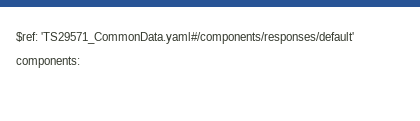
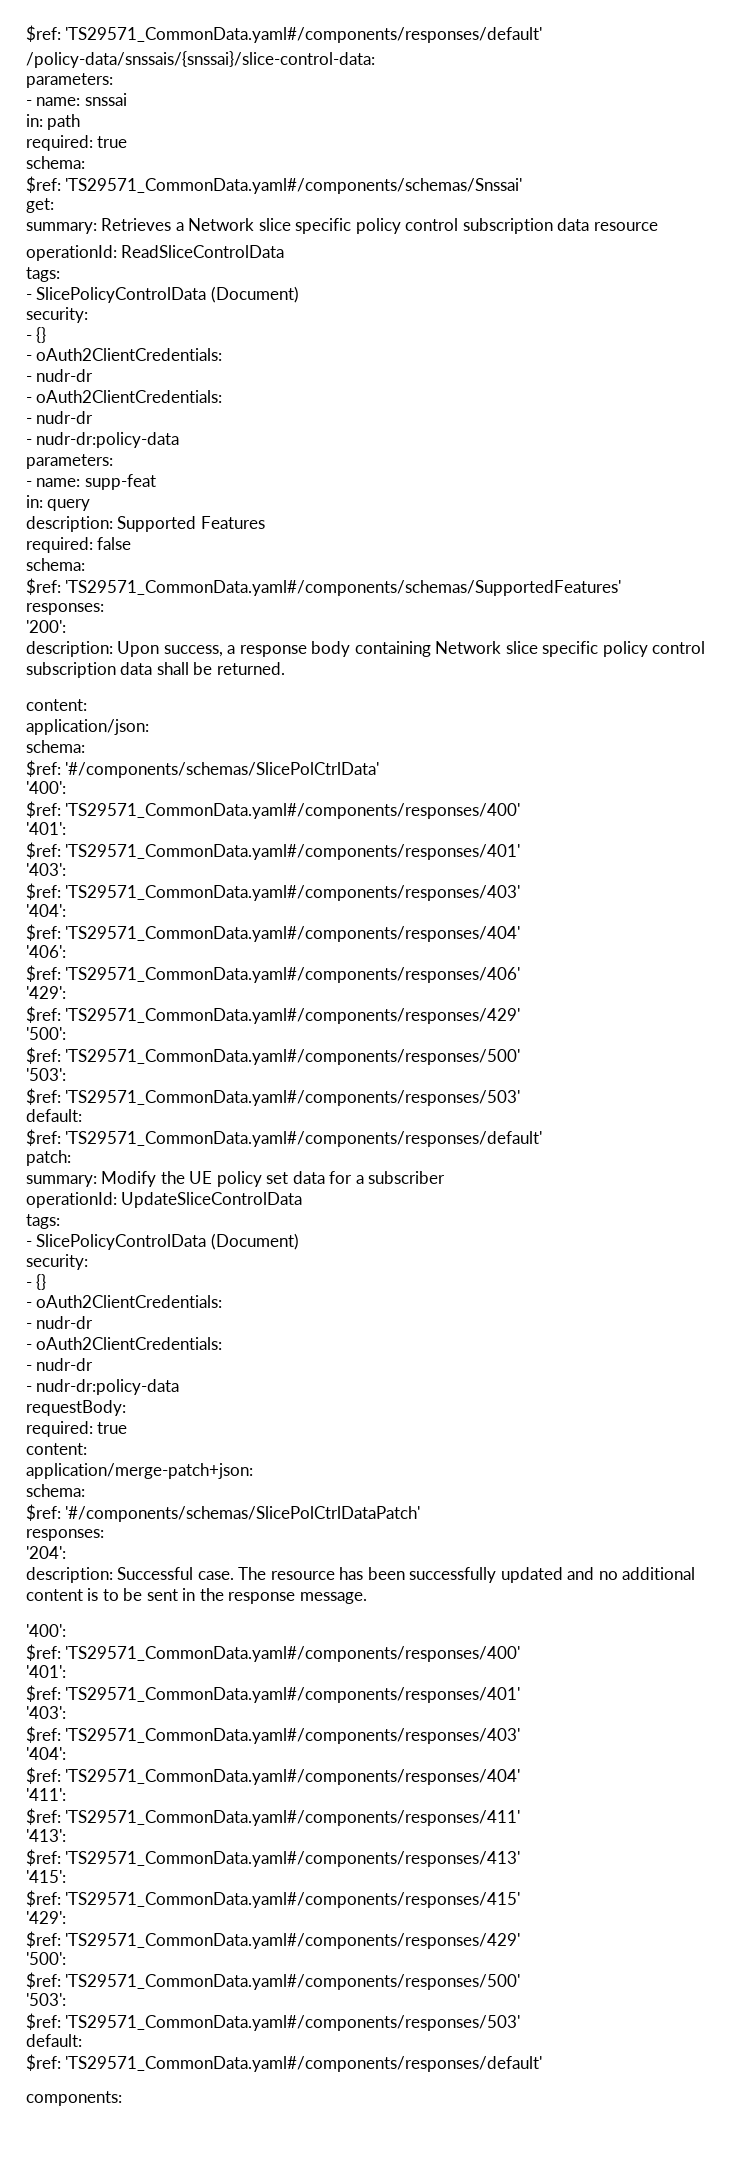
[16,32,355,44] $ref: 'TS29571_CommonData.yaml#/components/responses/default' -> [26,25,543,43] [26,51,375,68] [26,73,113,88] [26,93,127,106] [26,114,81,130] [26,135,128,151] [26,156,85,169] [26,176,523,194] [26,198,54,213] [26,218,658,234] [26,245,285,261] [26,267,60,282] [26,286,299,303] [26,307,88,323] [26,327,47,343] [26,348,223,361] [26,369,94,382] [26,390,223,403] [26,411,94,424] [26,432,180,448] [26,454,113,469] [26,474,156,490] [26,495,91,511] [26,516,265,532] [26,537,132,553] [26,558,85,571] [26,578,622,596] [26,603,104,615] [26,620,66,633] [26,641,706,657] [26,662,285,678] [26,699,87,711] [26,719,149,735] [26,740,85,753] [26,760,380,778] [26,781,66,794] [26,801,521,819] [26,822,66,835] [26,842,521,860] [26,863,66,876] [26,883,521,901] [26,904,66,917] [26,924,521,942] [26,945,66,958] [26,965,521,983] [26,986,66,999] [26,1006,521,1024] [26,1027,66,1040] [26,1047,521,1065] [26,1068,66,1081] [26,1088,521,1106] [26,1109,82,1122] [26,1129,543,1147] [26,1150,71,1166] [26,1171,446,1187] [26,1192,303,1208] [26,1214,60,1229] [26,1233,299,1250] [26,1254,88,1270] [26,1274,47,1290] [26,1295,223,1308] [26,1316,94,1329] [26,1337,223,1350] [26,1358,94,1371] [26,1379,180,1395] [26,1400,126,1416] [26,1421,128,1437] [26,1443,87,1455] [26,1463,253,1479] [26,1484,85,1497] [26,1504,421,1522] [26,1529,104,1541] [26,1546,66,1559] [26,1567,696,1583] [26,1588,367,1604] [26,1624,66,1637] [26,1644,521,1662] [26,1665,66,1678] [26,1685,521,1703] [26,1706,66,1719] [26,1726,521,1744] [26,1747,66,1760] [26,1767,521,1785] [26,1788,66,1801] [26,1808,521,1826] [26,1829,66,1842] [26,1849,521,1867] [26,1870,66,1883] [26,1890,521,1908] [26,1911,66,1924] [26,1931,521,1949] [26,1952,66,1965] [26,1972,521,1990] [26,1993,66,2006] [26,2013,521,2031] [26,2034,82,2047] [26,2054,543,2072] $ref: 'TS29571_CommonData.yaml#/components/responses/default' // /policy-data/snssais/{snssai}/slice-control-data: // parameters: // - name: snssai // in: path // required: true // schema: // $ref: 'TS29571_CommonData.yaml#/components/schemas/Snssai' // get: // summary: Retrieves a Network slice specific policy control subscription data resource // operationId: ReadSliceControlData // tags: // - SlicePolicyControlData (Document) // security: // - {} // - oAuth2ClientCredentials: // - nudr-dr // - oAuth2ClientCredentials: // - nudr-dr // - nudr-dr:policy-data // parameters: // - name: supp-feat // in: query // description: Supported Features // required: false // schema: // $ref: 'TS29571_CommonData.yaml#/components/schemas/SupportedFeatures' // responses: // '200': // description: Upon success, a response body containing Network slice specific policy control subscription data shall be returned. // content: // application/json: // schema: // $ref: '#/components/schemas/SlicePolCtrlData' // '400': // $ref: 'TS29571_CommonData.yaml#/components/responses/400' // '401': // $ref: 'TS29571_CommonData.yaml#/components/responses/401' // '403': // $ref: 'TS29571_CommonData.yaml#/components/responses/403' // '404': // $ref: 'TS29571_CommonData.yaml#/components/responses/404' // '406': // $ref: 'TS29571_CommonData.yaml#/components/responses/406' // '429': // $ref: 'TS29571_CommonData.yaml#/components/responses/429' // '500': // $ref: 'TS29571_CommonData.yaml#/components/responses/500' // '503': // $ref: 'TS29571_CommonData.yaml#/components/responses/503' // default: // $ref: 'TS29571_CommonData.yaml#/components/responses/default' // patch: // summary: Modify the UE policy set data for a subscriber // operationId: UpdateSliceControlData // tags: // - SlicePolicyControlData (Document) // security: // - {} // - oAuth2ClientCredentials: // - nudr-dr // - oAuth2ClientCredentials: // - nudr-dr // - nudr-dr:policy-data // requestBody: // required: true // content: // application/merge-patch+json: // schema: // $ref: '#/components/schemas/SlicePolCtrlDataPatch' // responses: // '204': // description: Successful case. The resource has been successfully updated and no additional content is to be sent in the response message. // '400': // $ref: 'TS29571_CommonData.yaml#/components/responses/400' // '401': // $ref: 'TS29571_CommonData.yaml#/components/responses/401' // '403': // $ref: 'TS29571_CommonData.yaml#/components/responses/403' // '404': // $ref: 'TS29571_CommonData.yaml#/components/responses/404' // '411': // $ref: 'TS29571_CommonData.yaml#/components/responses/411' // '413': // $ref: 'TS29571_CommonData.yaml#/components/responses/413' // '415': // $ref: 'TS29571_CommonData.yaml#/components/responses/415' // '429': // $ref: 'TS29571_CommonData.yaml#/components/responses/429' // '500': // $ref: 'TS29571_CommonData.yaml#/components/responses/500' // '503': // $ref: 'TS29571_CommonData.yaml#/components/responses/503' // default: // $ref: 'TS29571_CommonData.yaml#/components/responses/default'

